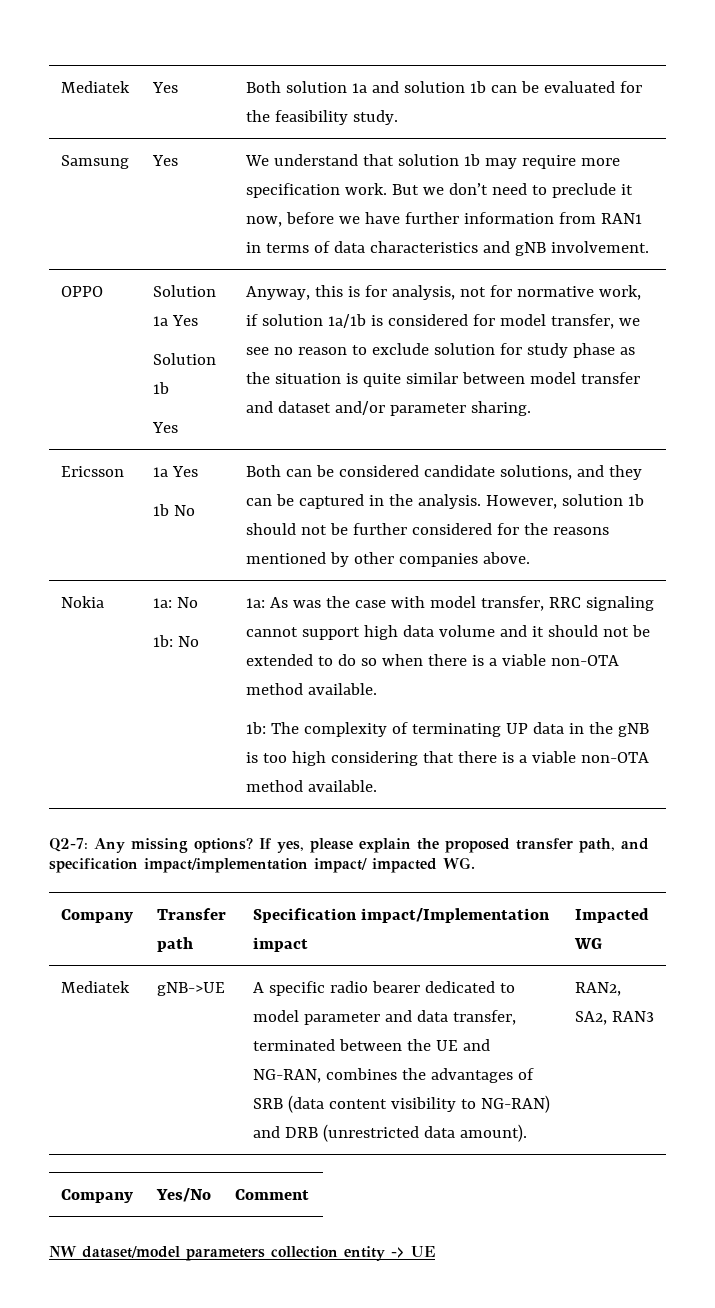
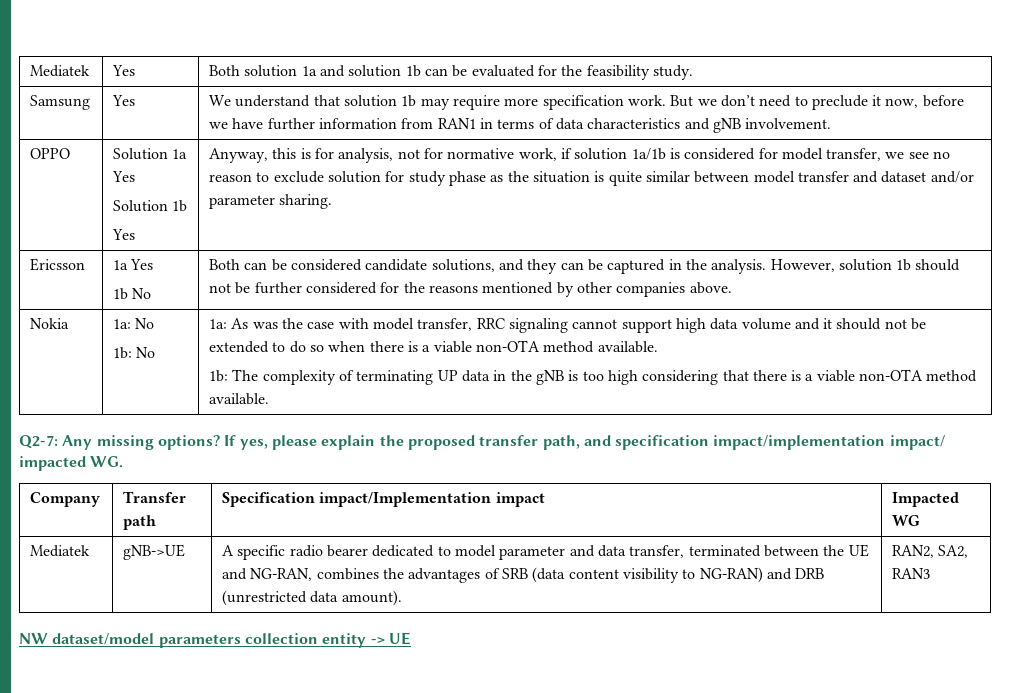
[60,1189,133,1203] [155,1188,211,1202] [234,1189,309,1200] // Company | Yes/No | Comment -> (931, 573) none

